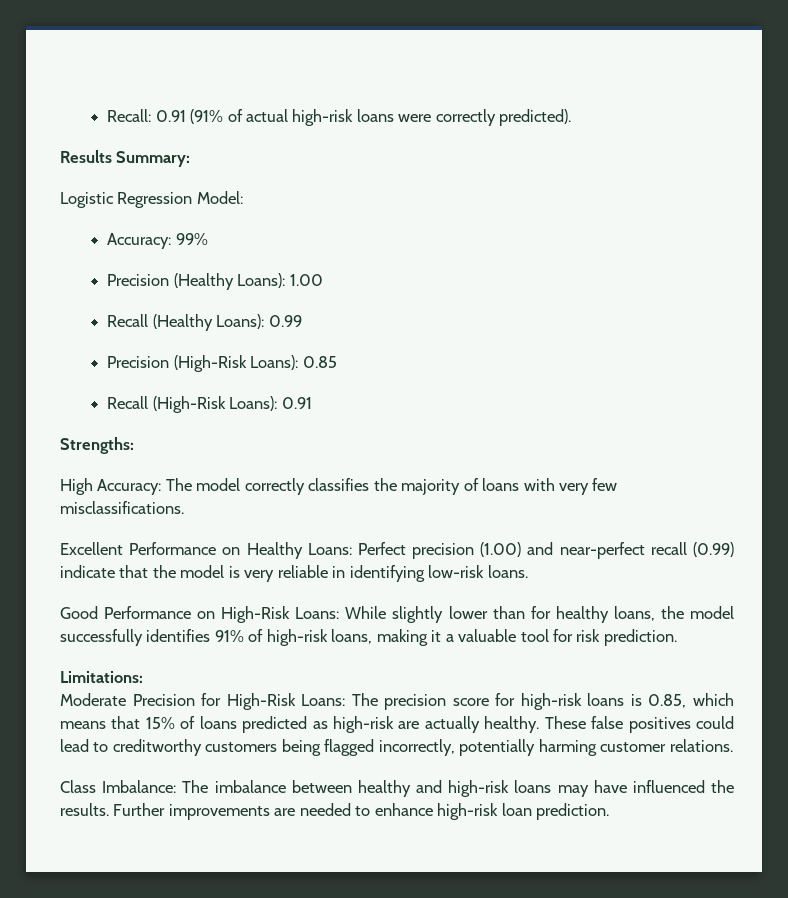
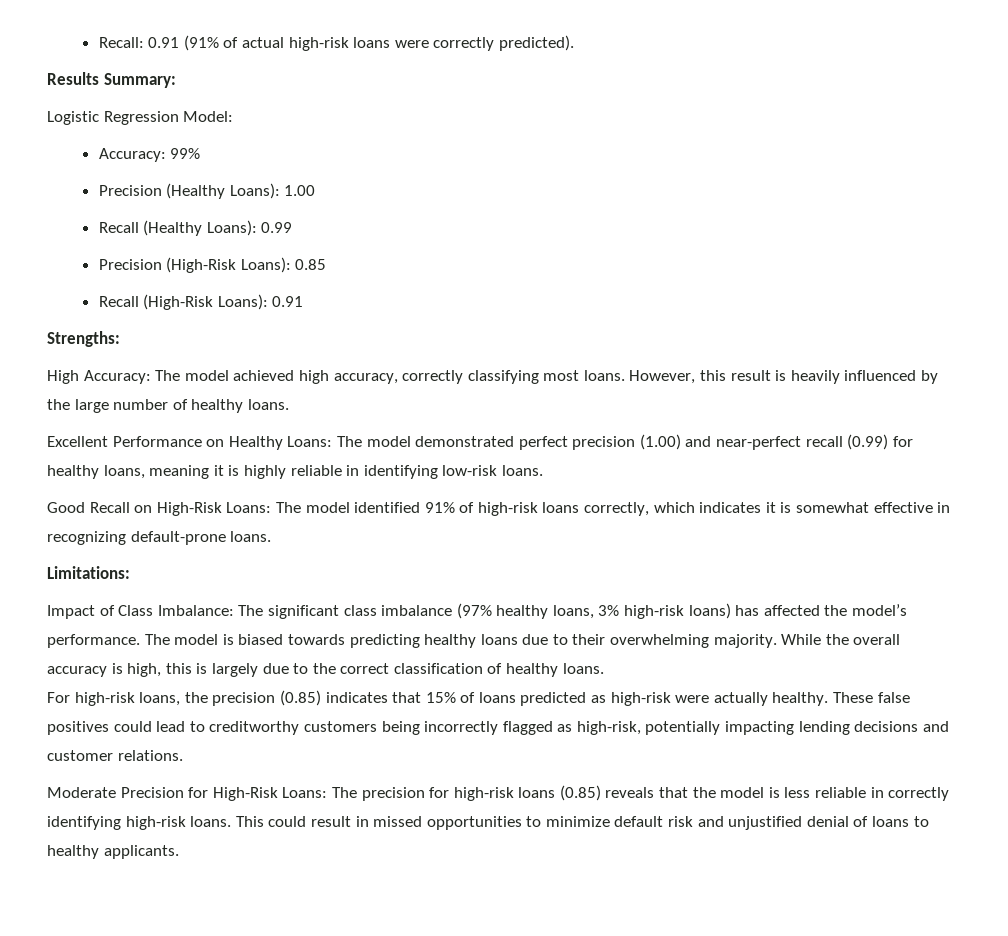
[244,478,618,495] [60,501,184,514] correctly classifies the majority of loans with very few misclassifications. -> [233,370,939,384] [47,399,289,413] achieved high accuracy, correctly classifying most loans. However, this result is heavily influenced by the large number of healthy loans.
[357,542,406,555] Perfect -> [336,436,568,450] The model demonstrated perfect
[60,565,275,582] indicate that the model is very -> [892,436,913,447] [47,465,286,479] for healthy loans, meaning it is highly
[104,606,192,619] Performance -> [89,502,130,513] Recall
[345,606,735,623] [60,629,677,646] [60,671,143,683] [60,693,735,710] [60,721,106,729] While slightly lower than for healthy loans, the model successfully identifies 91% of high-risk loans, making it a valuable tool for risk prediction. // Limitations: // Moderate Precision for High-Risk Loans: The precision score for high-risk loans is 0.85, which means -> [275,502,951,516] [47,531,272,545] [47,566,130,579] [47,603,908,619] [47,634,901,648] [47,663,604,677] [47,690,388,706] The model identified 91% of high-risk loans correctly, which indicates it is somewhat effective in recognizing default-prone loans. // Limitations: // Impact of Class Imbalance: The significant class imbalance (97% healthy loans, 3% high-risk loans) has affected the model’s performance. The model is biased towards predicting healthy loans due to their overwhelming majority. While the overall accuracy is high, this is largely due to the correct classification of healthy loans. // For high-risk loans, the precision (0.85) indicates
[398,721,420,729] are -> [675,695,710,703] were
[324,739,733,756] [60,780,734,797] [60,803,610,820] flagged incorrectly, potentially harming customer relations. // Class Imbalance: The imbalance between healthy and high-risk loans may have influenced the results. Further improvements are needed to enhance high-risk loan prediction. -> [424,721,949,735] [47,750,183,761] [47,785,950,801] [47,816,929,830] [47,845,179,859] incorrectly flagged as high-risk, potentially impacting lending decisions and customer relations. // Moderate Precision for High-Risk Loans: The precision for high-risk loans (0.85) reveals that the model is less reliable in correctly identifying high-risk loans. This could result in missed opportunities to minimize default risk and unjustified denial of loans to healthy applicants.

